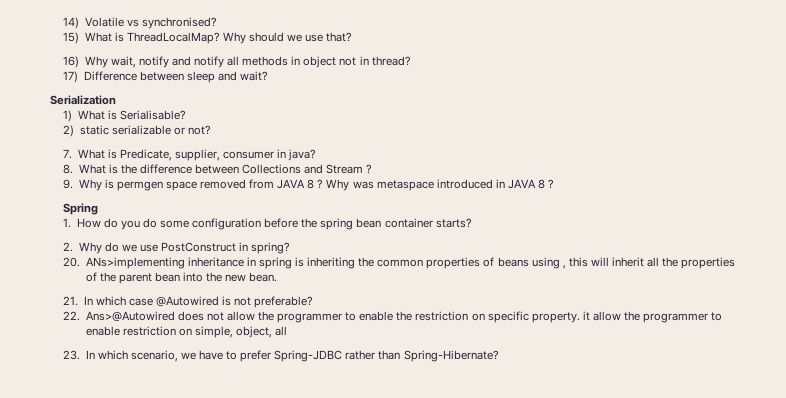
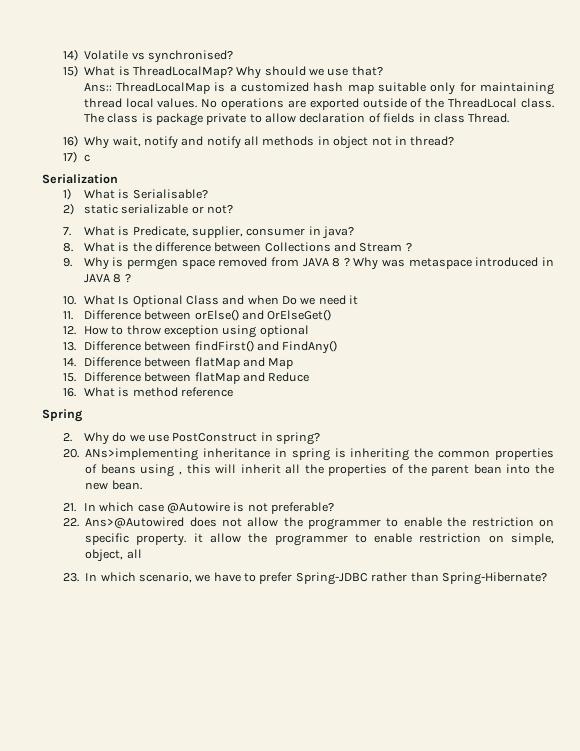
(353, 37) none -> [83,82,554,95] [83,98,554,110] [83,113,510,126] // Ans:: ThreadLocalMap is a customized hash map suitable only for maintaining thread local values. No operations are exported outside of the ThreadLocal class. The class is package private to allow declaration of fields in class Thread.
[83,71,268,83] Difference between sleep and wait? -> [83,154,90,162] c
[62,203,98,215] [62,218,472,230] Spring // 1. How do you do some configuration before the spring bean container starts? -> [62,295,359,307] [62,309,332,321] [62,325,309,338] [62,340,338,354] [62,357,294,369] [62,372,310,384] [62,387,233,397] [42,409,83,422] 10. What Is Optional Class and when Do we need it // 11. Difference between orElse() and OrElseGet() // 12. How to throw exception using optional // 13. Difference between findFirst() and FindAny() // 14. Difference between flatMap and Map // 15. Difference between flatMap and Reduce // 16. What is method reference // Spring
[155,296,219,307] @Autowired -> [166,502,230,514] @Autowire

